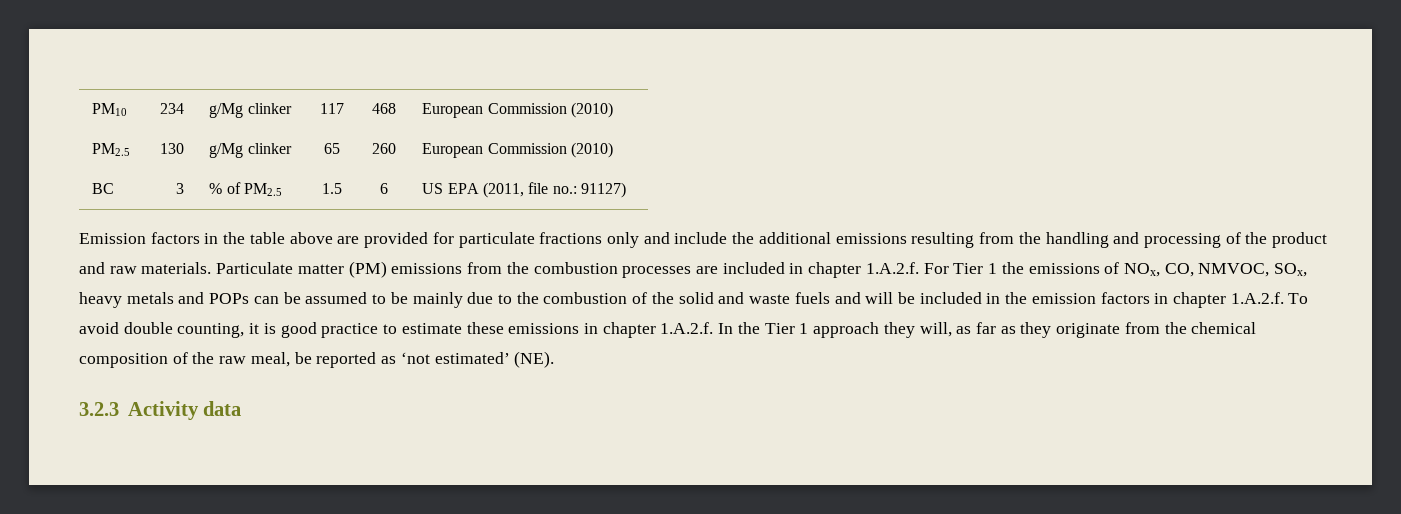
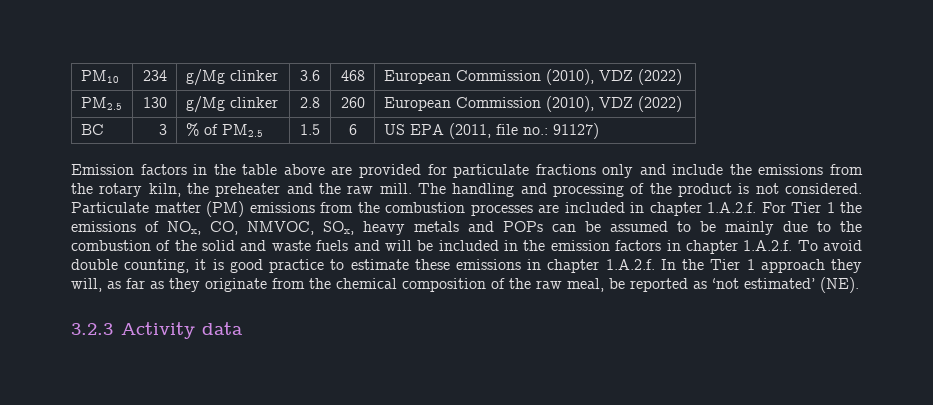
[320,103,344,114] 117 -> [300,70,320,81] 3.6
[570,102,613,118] (2010) -> [545,69,682,85] (2010), VDZ (2022)
[324,143,340,154] 65 -> [300,97,320,108] 2.8
[570,142,613,158] (2010) -> [545,96,682,112] (2010), VDZ (2022)
[758,232,1041,248] additional emissions resulting from the -> [758,164,863,175] [71,183,446,197] emissions from the rotary kiln, the preheater and the raw mill. The
[79,262,212,274] and raw materials. -> [738,183,863,194] is not considered.

